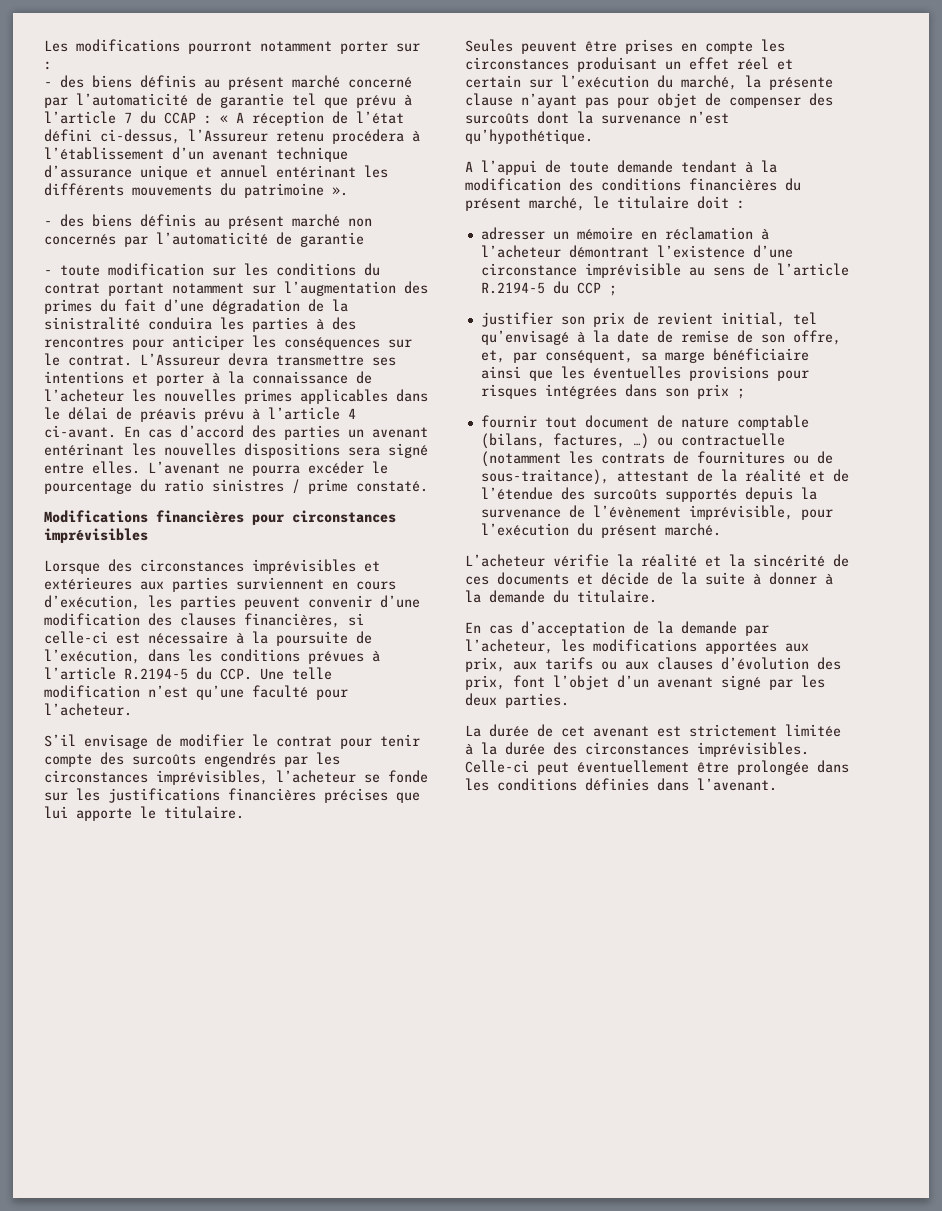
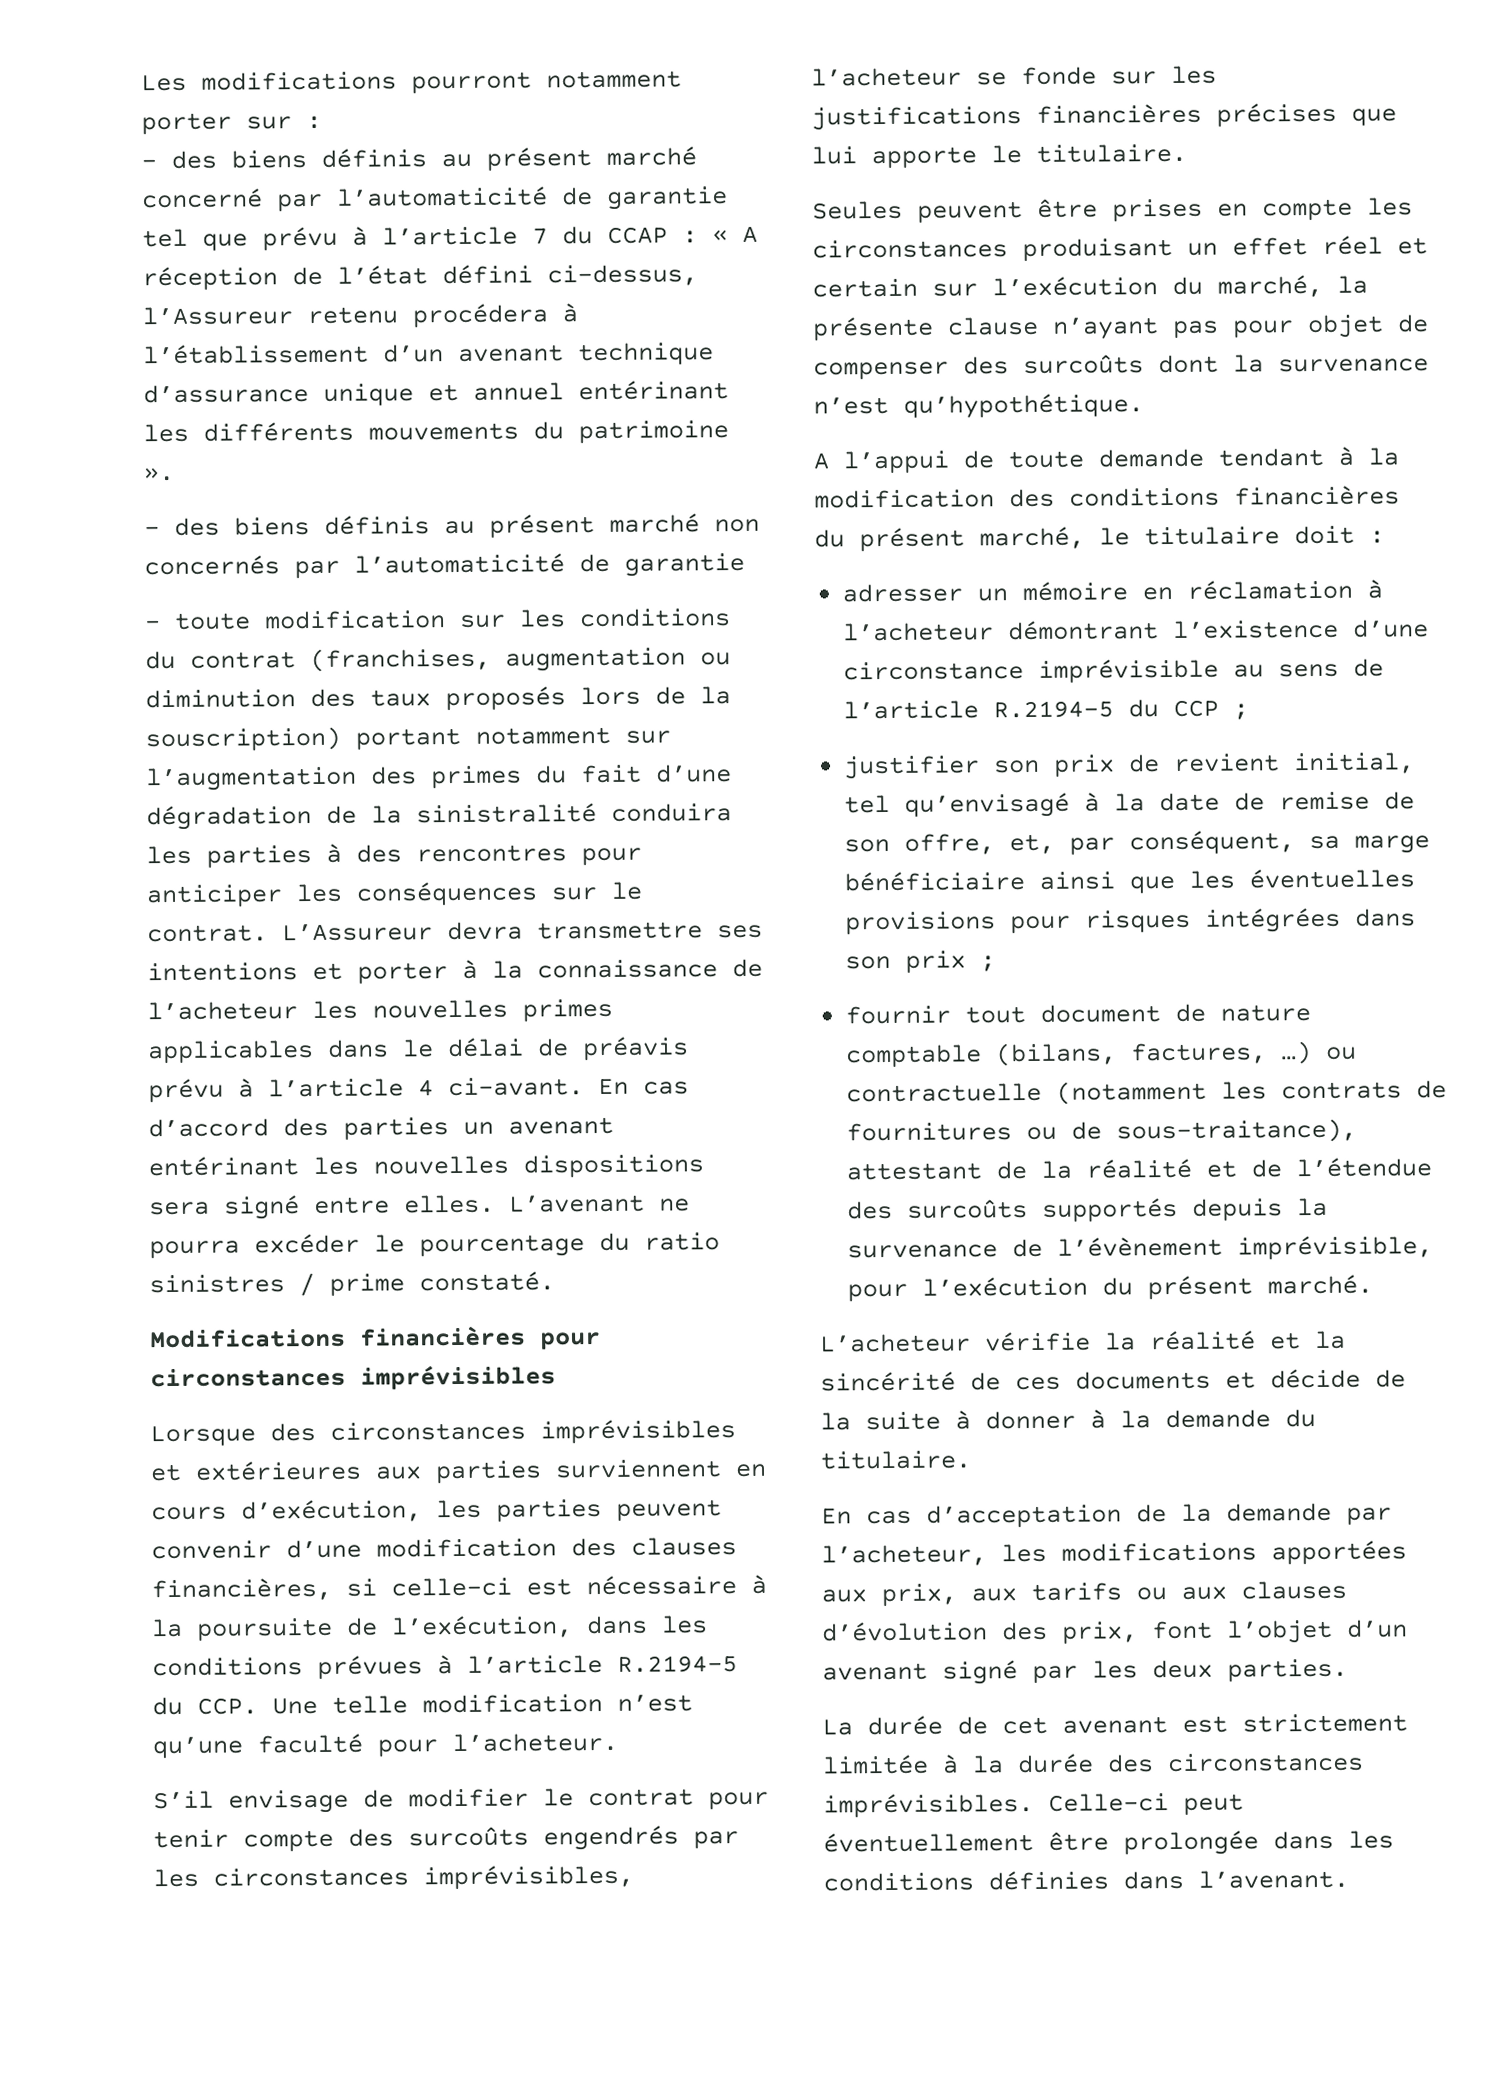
(100, 288) none -> [310,647,731,673] [145,686,731,711] [145,726,341,752] (franchises, augmentation ou diminution des taux proposés lors de la souscription)

